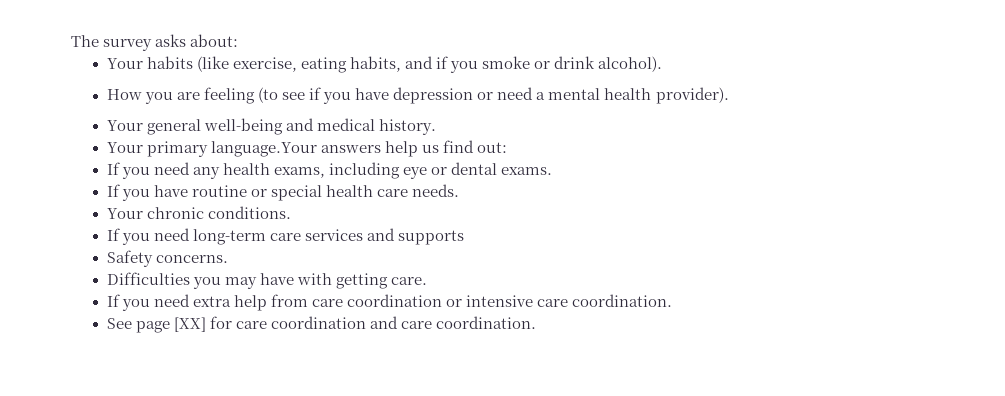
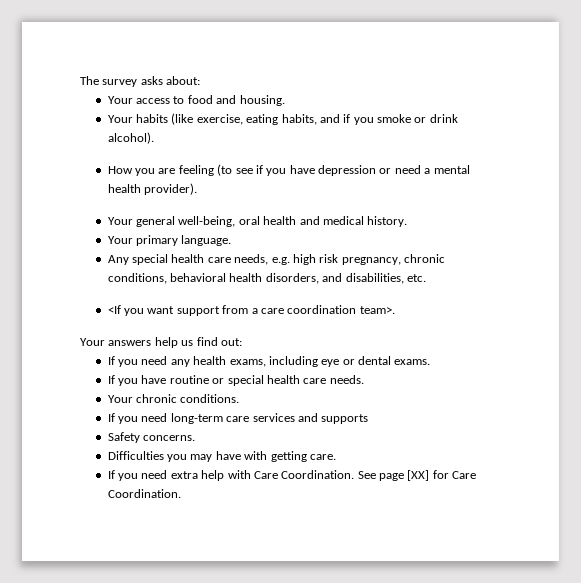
(239, 40) none -> [107,95,285,106] // Your access to food and housing.
[203,118,283,135] well-being -> [178,216,297,227] well-being, oral health
[210,141,317,157] language.Your -> [181,235,232,246] [107,254,446,265] [107,273,426,284] [107,305,395,316] [80,338,105,346] language. // Any special health care needs, e.g. high risk pregnancy, chronic conditions, behavioral health disorders, and disabilities, etc. // <If you want support from a care coordination team>. // Your
[271,294,673,307] [106,316,537,333] from care coordination or intensive care coordination. // See page [XX] for care coordination and care coordination. -> [227,470,477,481] [107,489,181,498] with Care Coordination. See page [XX] for Care Coordination.

